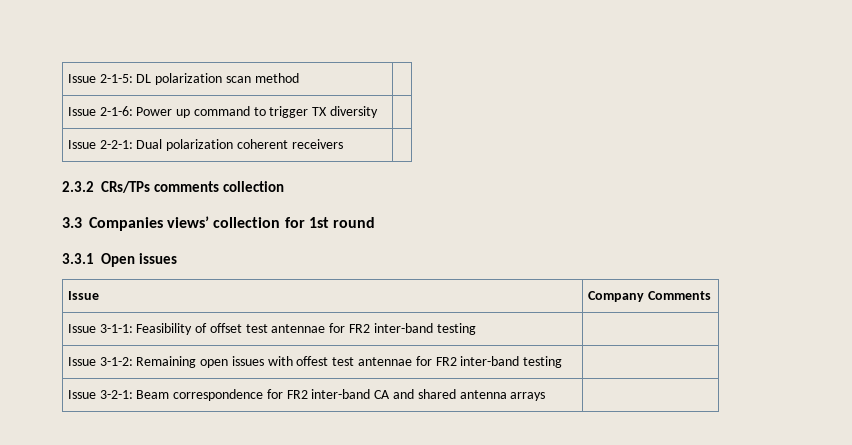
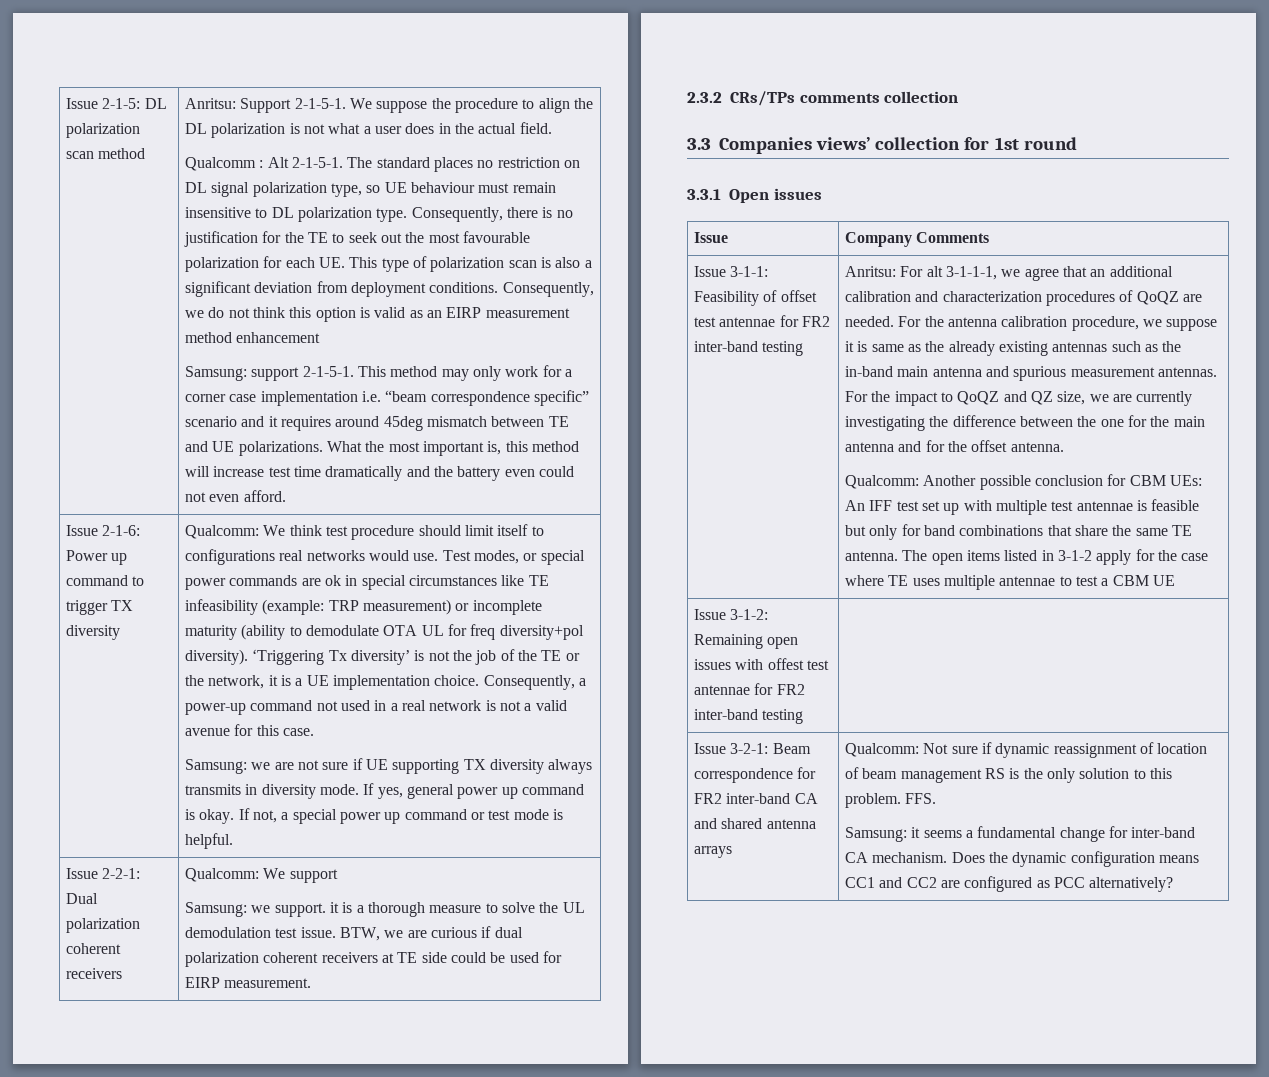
(299, 78) none -> [185,98,593,113] [185,122,552,138] [185,157,580,172] [185,182,556,197] [185,207,573,222] [184,231,530,247] [185,256,592,272] [185,281,594,297] [185,307,570,322] [185,332,321,343] [185,365,572,381] [185,390,590,406] [185,416,569,431] [185,441,579,456] [185,466,574,481] [185,490,286,502] Anritsu: Support 2-1-5-1. We suppose the procedure to align the DL polarization is not what a user does in the actual field. // Qualcomm : Alt 2-1-5-1. The standard places no restriction on DL signal polarization type, so UE behaviour must remain insensitive to DL polarization type. Consequently, there is no justification for the TE to seek out the most favourable polarization for each UE. This type of polarization scan is also a significant deviation from deployment conditions. Consequently, we do not think this option is valid as an EIRP measurement method enhancement // Samsung: support 2-1-5-1. This method may only work for a corner case implementation i.e. “beam correspondence specific” scenario and it requires around 45deg mismatch between TE and UE polarizations. What the most important is, this method will increase test time dramatically and the battery even could not even afford.
(378, 112) none -> [185,524,544,540] [185,549,585,565] [185,575,549,590] [185,599,542,615] [185,624,584,640] [185,649,580,665] [185,675,586,690] [185,700,567,715] [185,724,315,736] [185,758,593,774] [185,783,584,799] [185,808,563,824] [185,833,234,849] Qualcomm: We think test procedure should limit itself to configurations real networks would use. Test modes, or special power commands are ok in special circumstances like TE infeasibility (example: TRP measurement) or incomplete maturity (ability to demodulate OTA UL for freq diversity+pol diversity). ‘Triggering Tx diversity’ is not the job of the TE or the network, it is a UE implementation choice. Consequently, a power-up command not used in a real network is not a valid avenue for this case. // Samsung: we are not sure if UE supporting TX diversity always transmits in diversity mode. If yes, general power up command is okay. If not, a special power up command or test mode is helpful.
(343, 144) none -> [185,868,338,883] [185,902,585,917] [185,926,523,941] [185,951,562,967] [185,977,312,988] Qualcomm: We support // Samsung: we support. it is a thorough measure to solve the UL demodulation test issue. BTW, we are curious if dual polarization coherent receivers at TE side could be used for EIRP measurement.
(476, 329) none -> [845,266,1173,281] [845,290,1203,306] [845,316,1218,331] [845,341,1182,356] [845,366,1218,381] [845,391,1193,406] [845,415,1205,431] [845,440,1064,452] [845,474,1203,490] [845,499,1200,515] [845,524,1192,540] [845,549,1209,565] [845,575,1175,590] Anritsu: For alt 3-1-1-1, we agree that an additional calibration and characterization procedures of QoQZ are needed. For the antenna calibration procedure, we suppose it is same as the already existing antennas such as the in-band main antenna and spurious measurement antennas. For the impact to QoQZ and QZ size, we are currently investigating the difference between the one for the main antenna and for the offset antenna. // Qualcomm: Another possible conclusion for CBM UEs: An IFF test set up with multiple test antennae is feasible but only for band combinations that share the same TE antenna. The open items listed in 3-1-2 apply for the case where TE uses multiple antennae to test a CBM UE
(546, 396) none -> [845,742,1208,758] [845,767,1172,783] [845,793,937,808] [845,826,1196,842] [845,851,1200,867] [845,876,1174,892] Qualcomm: Not sure if dynamic reassignment of location of beam management RS is the only solution to this problem. FFS. // Samsung: it seems a fundamental change for inter-band CA mechanism. Does the dynamic configuration means CC1 and CC2 are configured as PCC alternatively?

